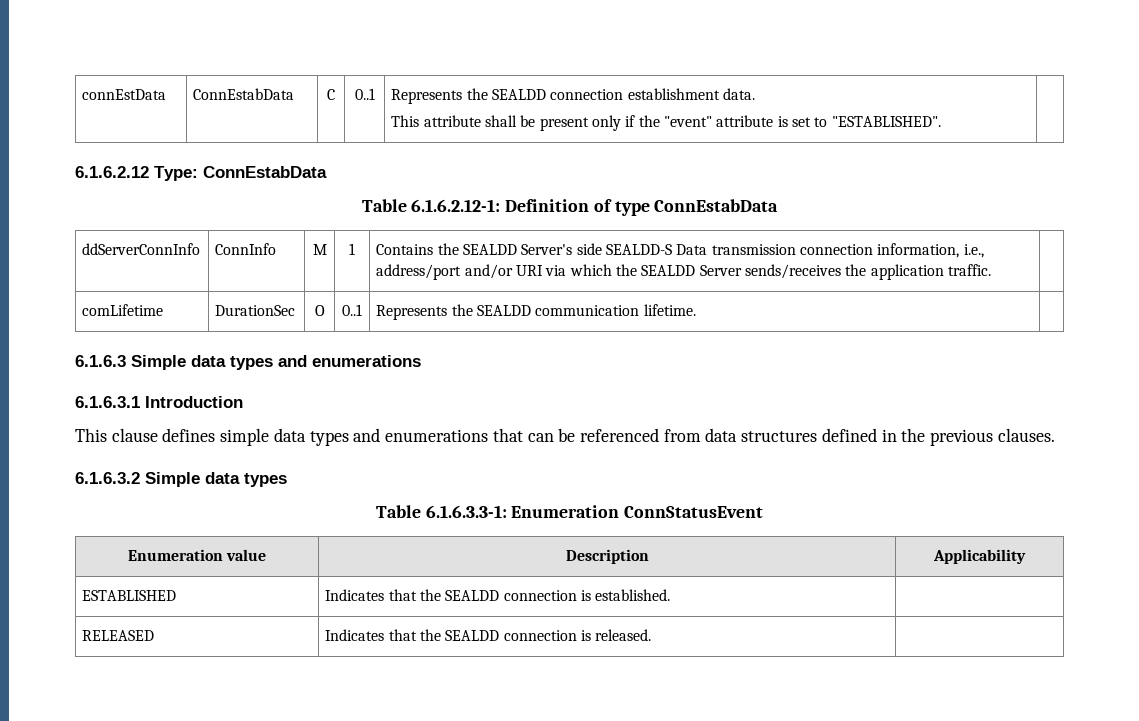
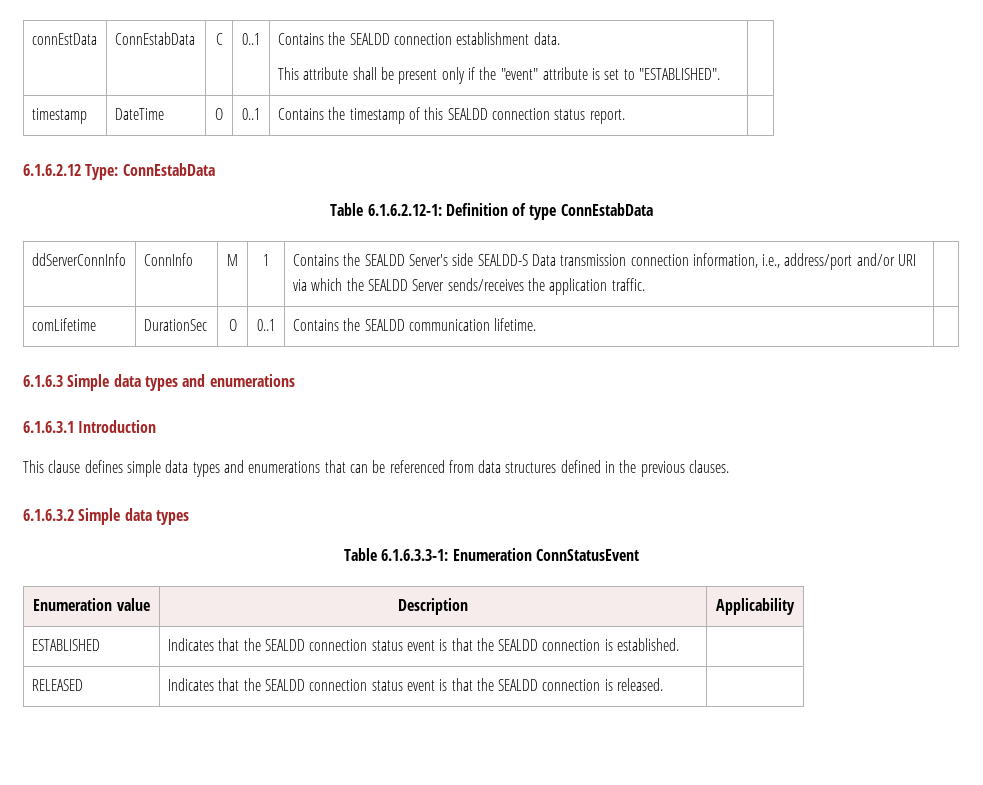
[391,89,463,104] Represents -> [277,33,324,45] Contains
(941, 121) none -> [31,108,87,124] [114,108,164,120] [215,108,223,120] [242,108,260,120] [277,107,625,124] // timestamp | DateTime | O | 0..1 | Contains the timestamp of this SEALDD connection status report. |
[376,305,448,320] Represents -> [292,319,339,331] Contains
(577, 595) none -> [371,638,601,651] status event is that the SEALDD connection
(577, 635) none -> [371,678,601,691] status event is that the SEALDD connection

